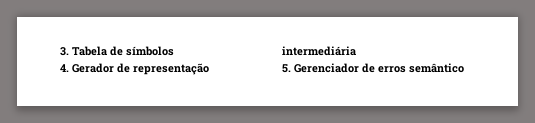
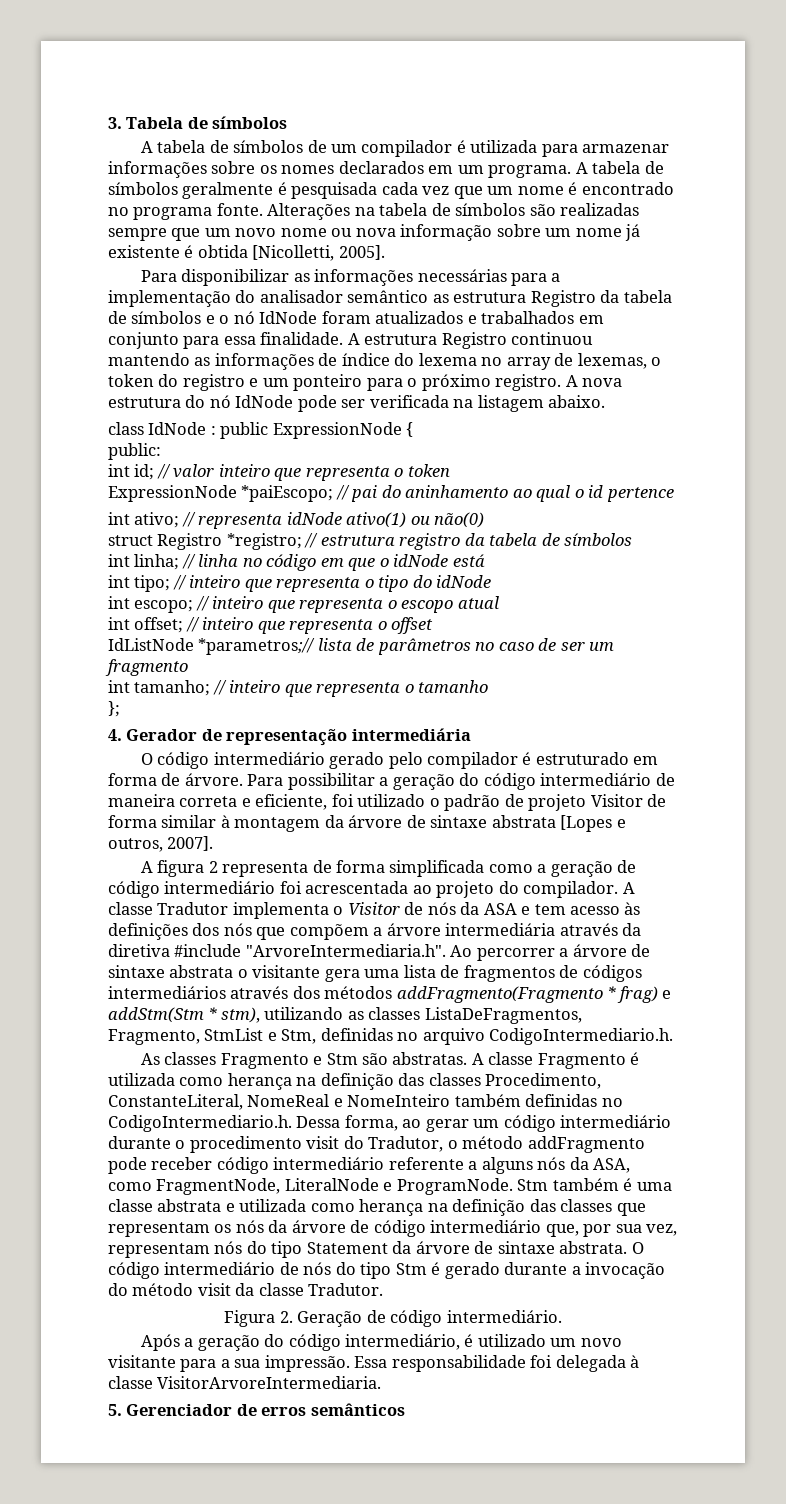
(174, 51) none -> [140,140,670,157] [108,161,664,178] [108,182,674,199] [108,203,640,220] [108,224,641,241] [108,245,385,261] [140,269,561,286] [108,290,672,307] [108,311,604,324] [108,332,594,349] [108,353,662,370] [108,374,623,391] [108,395,606,412] [108,422,414,439] [108,443,161,460] [108,464,450,481] [108,485,674,502] [108,512,485,529] [108,533,633,550] [108,554,485,571] [108,575,492,592] [108,596,499,613] [108,617,434,634] [108,638,615,655] [105,659,188,676] [108,680,489,697] [108,701,120,717] // A tabela de símbolos de um compilador é utilizada para armazenar informações sobre os nomes declarados em um programa. A tabela de símbolos geralmente é pesquisada cada vez que um nome é encontrado no programa fonte. Alterações na tabela de símbolos são realizadas sempre que um novo nome ou nova informação sobre um nome já existente é obtida [Nicolletti, 2005]. // Para disponibilizar as informações necessárias para a implementação do analisador semântico as estrutura Registro da tabela de símbolos e o nó IdNode foram atualizados e trabalhados em conjunto para essa finalidade. A estrutura Registro continuou mantendo as informações de índice do lexema no array de lexemas, o token do registro e um ponteiro para o próximo registro. A nova estrutura do nó IdNode pode ser verificada na listagem abaixo. // class IdNode : public ExpressionNode { // public: // int id; // valor inteiro que representa o token // ExpressionNode *paiEscopo; // pai do aninhamento ao qual o id pertence // int ativo; // representa idNode ativo(1) ou não(0) // struct Registro *registro; // estrutura registro da tabela de símbolos // int linha; // linha no código em que o idNode está // int tipo; // inteiro que representa o tipo do idNode // int escopo; // inteiro que representa o escopo atual // int offset; // inteiro que representa o offset // IdListNode *parametros;// lista de parâmetros no caso de ser um fragmento // int tamanho; // inteiro que representa o tamanho // };
(356, 51) none -> [140,752,659,769] [108,773,675,790] [108,794,667,811] [108,815,626,832] [108,836,214,852] [140,860,637,877] [108,881,635,898] [108,902,641,919] [108,923,642,940] [108,944,651,961] [108,965,642,982] [108,986,672,1003] [108,1007,582,1024] [108,1028,674,1045] [140,1052,640,1069] [108,1073,602,1090] [108,1094,623,1110] [108,1115,672,1132] [108,1136,645,1153] [108,1157,631,1174] [108,1178,672,1195] [108,1199,646,1216] [108,1220,678,1237] [108,1241,644,1258] [108,1262,666,1279] [108,1283,384,1296] [224,1310,562,1327] [140,1334,622,1351] [108,1355,640,1372] [108,1376,382,1389] // O código intermediário gerado pelo compilador é estruturado em forma de árvore. Para possibilitar a geração do código intermediário de maneira correta e eficiente, foi utilizado o padrão de projeto Visitor de forma similar à montagem da árvore de sintaxe abstrata [Lopes e outros, 2007]. // A figura 2 representa de forma simplificada como a geração de código intermediário foi acrescentada ao projeto do compilador. A classe Tradutor implementa o Visitor de nós da ASA e tem acesso às definições dos nós que compõem a árvore intermediária através da diretiva #include "ArvoreIntermediaria.h". Ao percorrer a árvore de sintaxe abstrata o visitante gera uma lista de fragmentos de códigos intermediários através dos métodos addFragmento(Fragmento * frag) e addStm(Stm * stm), utilizando as classes ListaDeFragmentos, Fragmento, StmList e Stm, definidas no arquivo CodigoIntermediario.h. // As classes Fragmento e Stm são abstratas. A classe Fragmento é utilizada como herança na definição das classes Procedimento, ConstanteLiteral, NomeReal e NomeInteiro também definidas no CodigoIntermediario.h. Dessa forma, ao gerar um código intermediário durante o procedimento visit do Tradutor, o método addFragmento pode receber código intermediário referente a alguns nós da ASA, como FragmentNode, LiteralNode e ProgramNode. Stm também é uma classe abstrata e utilizada como herança na definição das classes que representam os nós da árvore de código intermediário que, por sua vez, representam nós do tipo Statement da árvore de sintaxe abstrata. O código intermediário de nós do tipo Stm é gerado durante a invocação do método visit da classe Tradutor. // Figura 2. Geração de código intermediário. // Após a geração do código intermediário, é utilizado um novo visitante para a sua impressão. Essa responsabilidade foi delegada à classe VisitorArvoreIntermediaria.
[409,63,464,73] semântico -> [310,1403,405,1416] semânticos

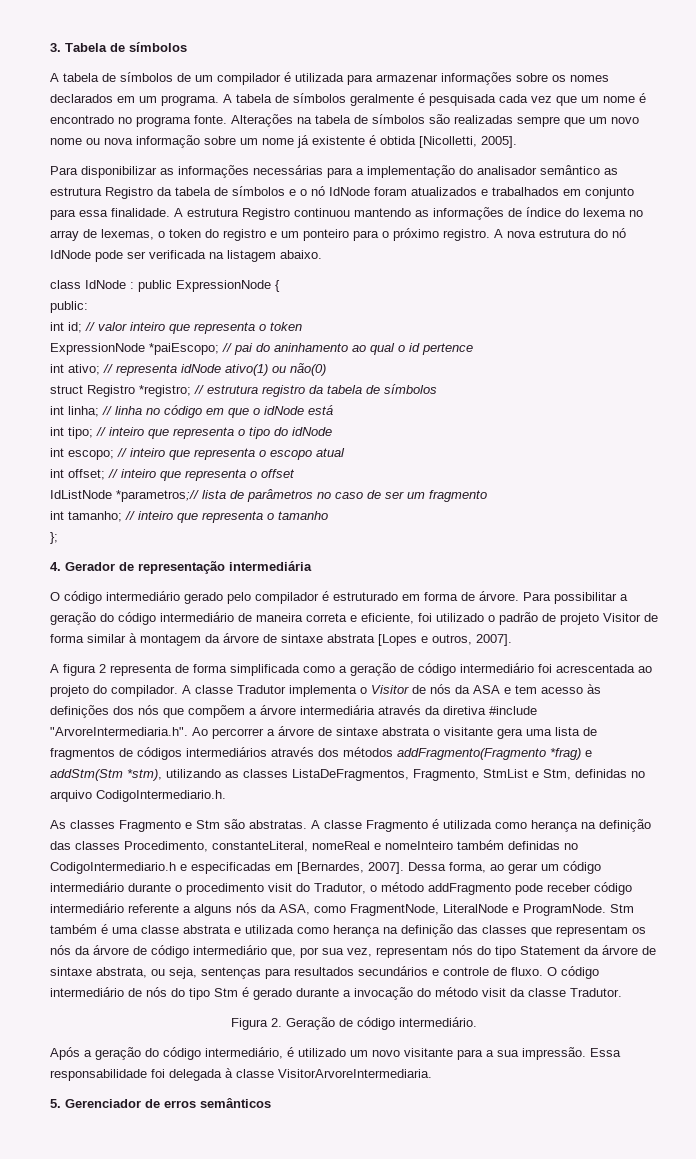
[607,986,672,1003] [108,1007,260,1023] * frag) e addStm(Stm * stm), -> [550,748,592,760] [50,769,162,781] *frag) e addStm(Stm *stm),
[108,1094,623,1110] [108,1115,292,1132] ConstanteLiteral, NomeReal e NomeInteiro também definidas no CodigoIntermediario.h. -> [212,840,578,852] [50,862,404,874] constanteLiteral, nomeReal e nomeInteiro também definidas no CodigoIntermediario.h e especificadas em [Bernardes, 2007].
[559,1241,628,1254] abstrata. -> [96,966,543,979] abstrata, ou seja, sentenças para resultados secundários e controle de fluxo.

